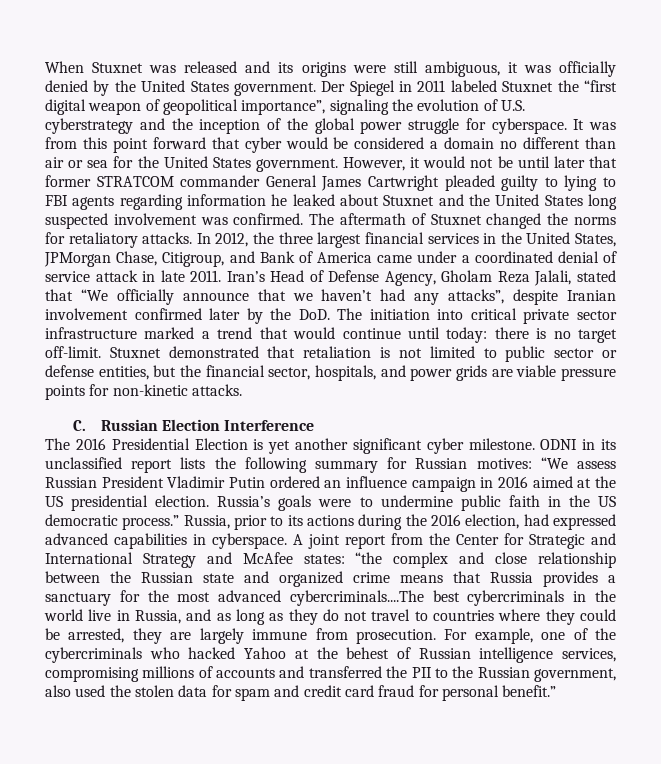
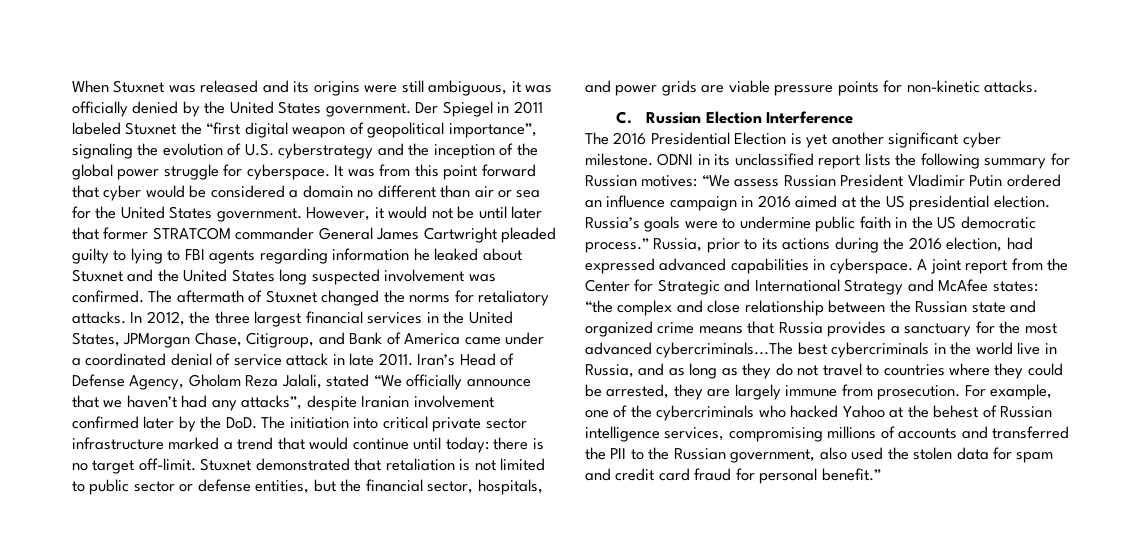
[45,289,73,301] that -> (370, 380) none
[289,590,424,606] cybercriminals....The -> [656,342,794,358] cybercriminals...The

